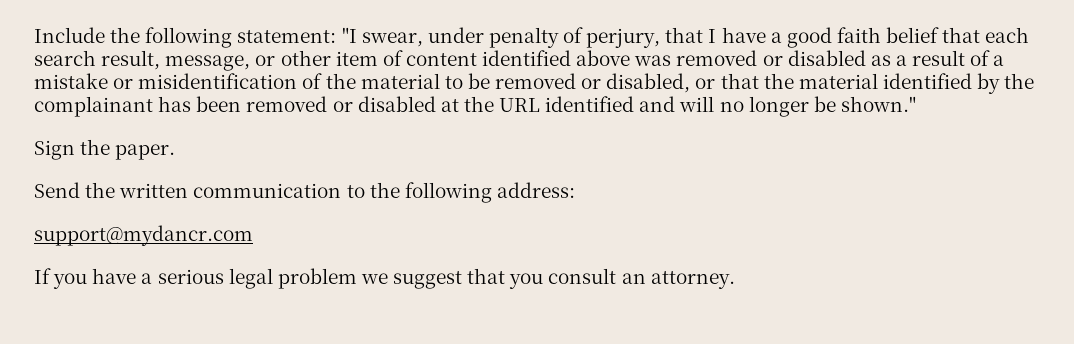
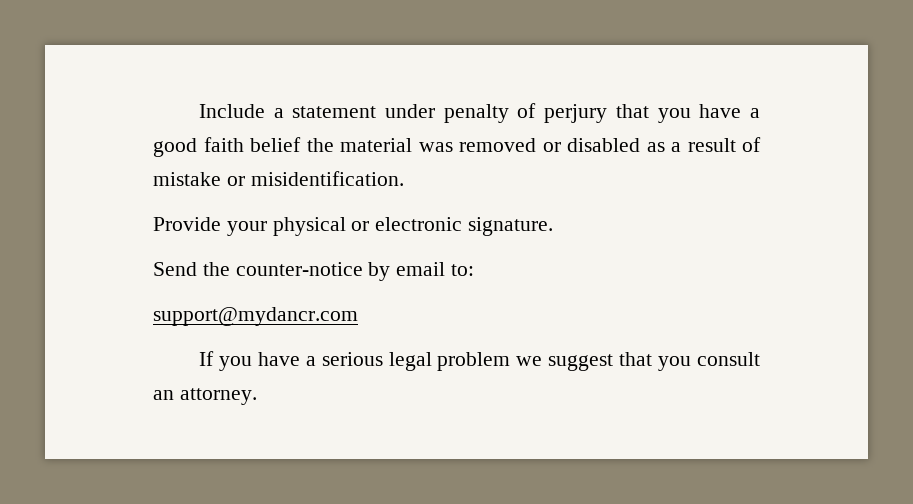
[110,27,717,48] the following statement: "I swear, under penalty of perjury, that I -> [273,103,691,123] a statement under penalty of perjury that you
[942,27,1030,43] [34,50,631,71] that each search result, message, or other item of content identified above -> [306,138,412,152] the material
[993,55,1005,66] a -> (761, 144) none
[138,73,1035,94] [34,96,916,117] [34,139,176,160] [34,182,575,203] misidentification of the material to be removed or disabled, or that the material identified by the complainant has been removed or disabled at the URL identified and will no longer be shown." // Sign the paper. // Send the written communication to the following address: -> [250,171,404,186] [153,217,554,236] [153,262,475,281] misidentification. // Provide your physical or electronic signature. // Send the counter-notice by email to:

